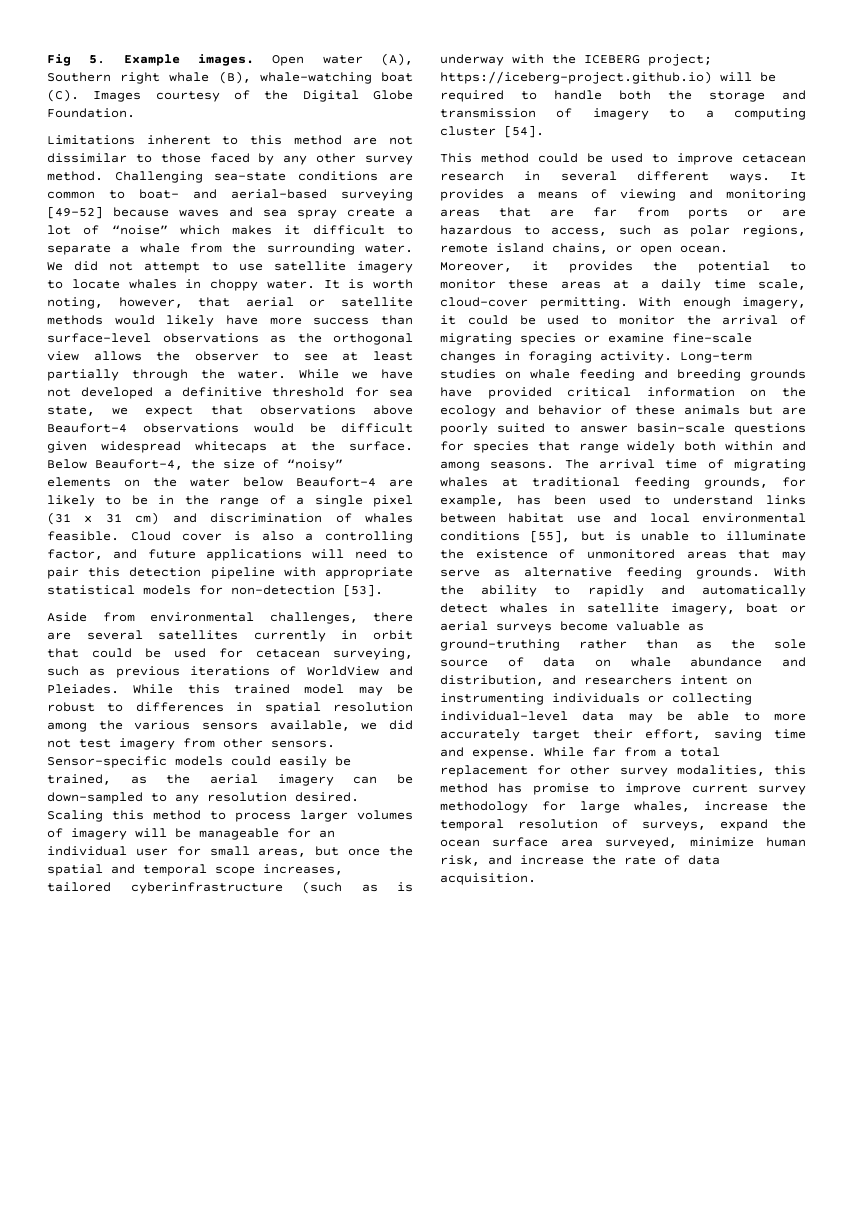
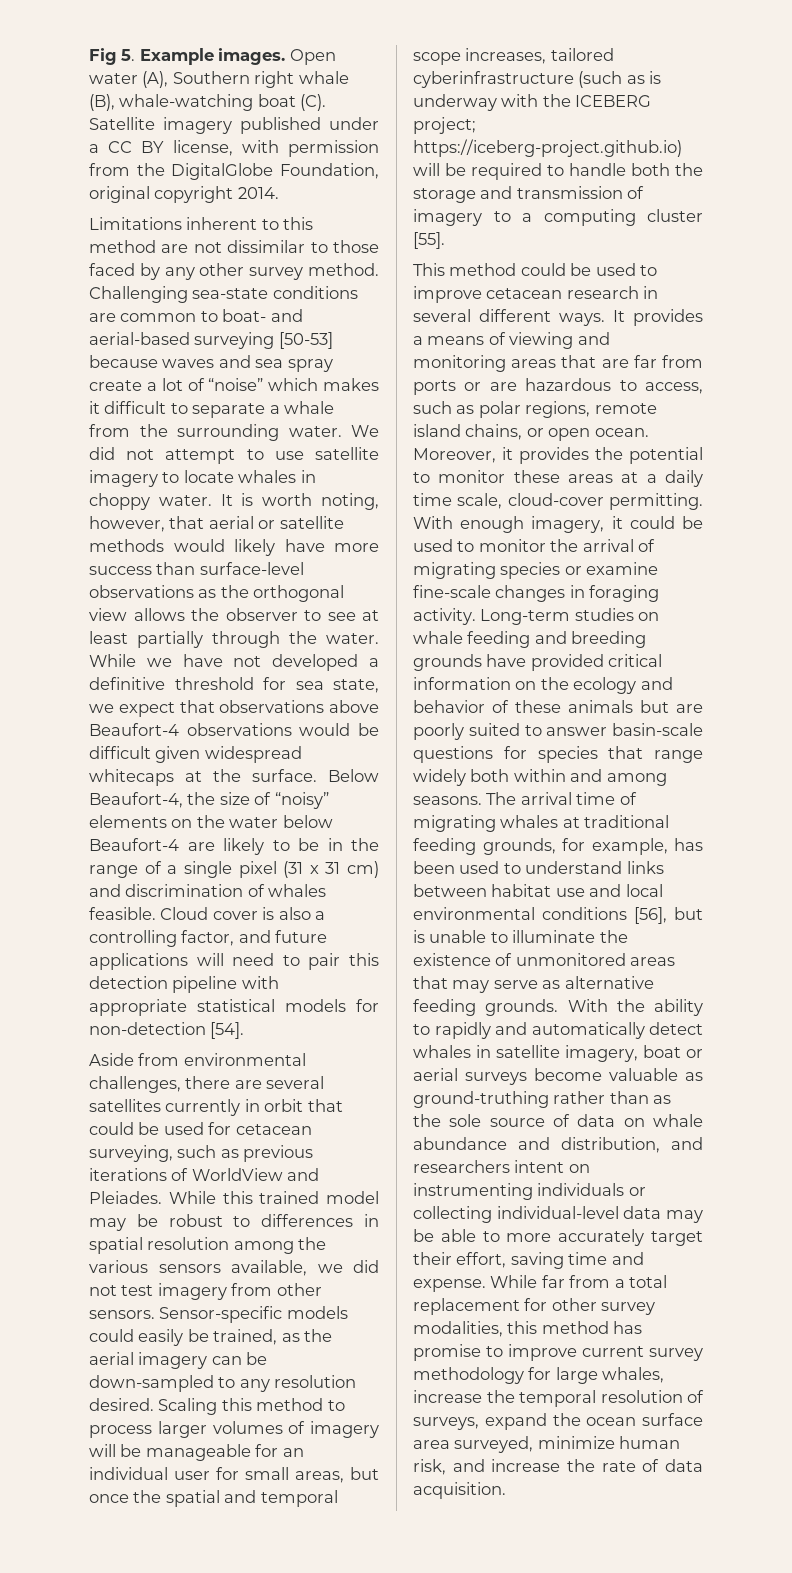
[93,90,413,102] [47,108,135,118] Images courtesy of the Digital Globe Foundation. -> [89,117,379,134] [89,140,380,157] [89,163,379,180] [89,186,279,203] Satellite imagery published under a CC BY license, with permission from the DigitalGlobe Foundation, original copyright 2014.
[47,206,103,219] [49-52] -> [278,332,333,349] [50-53]
[343,584,383,597] [53]. -> [210,1022,245,1039] [54].
[504,125,544,138] [54]. -> [413,232,445,249] [55].
[530,530,571,543] [55], -> [634,907,667,924] [56],

